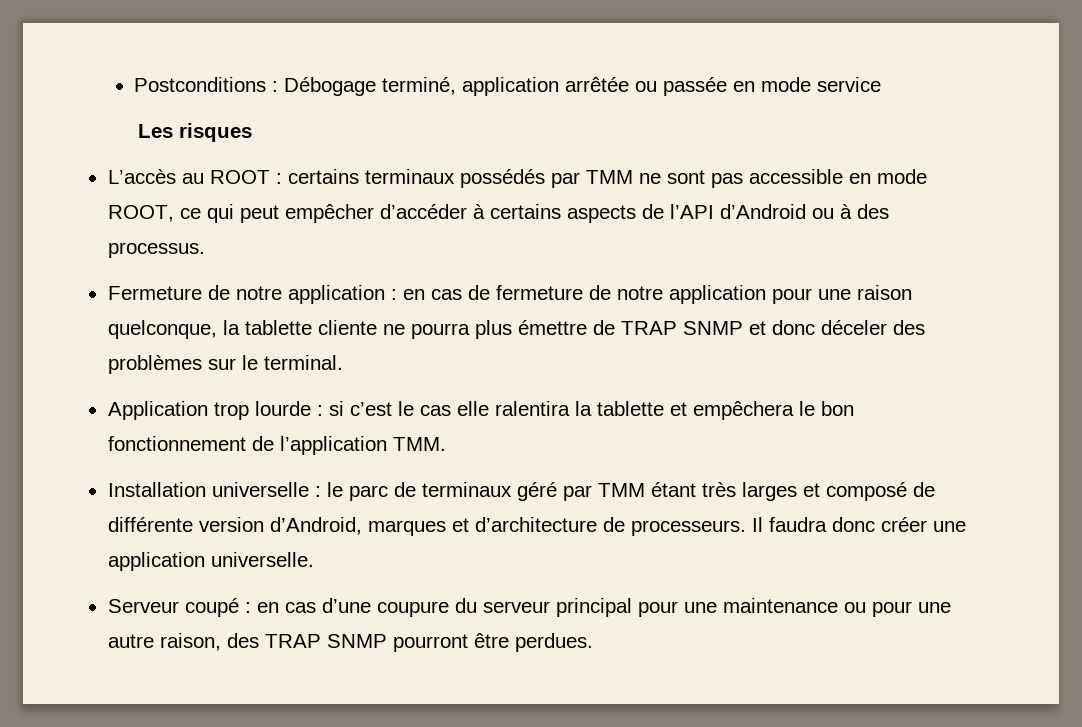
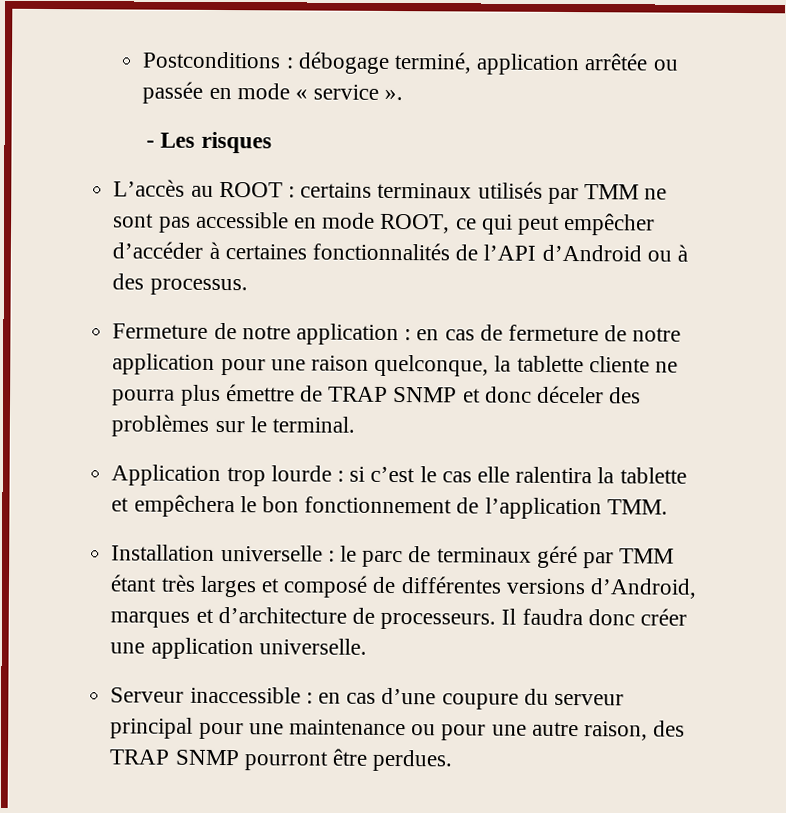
[284,77,377,96] Débogage -> [297,51,390,74] débogage
(812, 84) none -> [295,89,309,100] «
(882, 84) // -> [384,89,404,101] [146,140,156,148] ». // -
[459,169,545,188] possédés -> [477,181,543,199] utilisés
[489,204,636,223] certains aspects -> [224,242,450,261] certaines fonctionnalités
[107,517,264,532] différente version -> [400,576,586,595] différentes versions
[184,598,239,617] coupé -> [189,686,301,704] inaccessible

